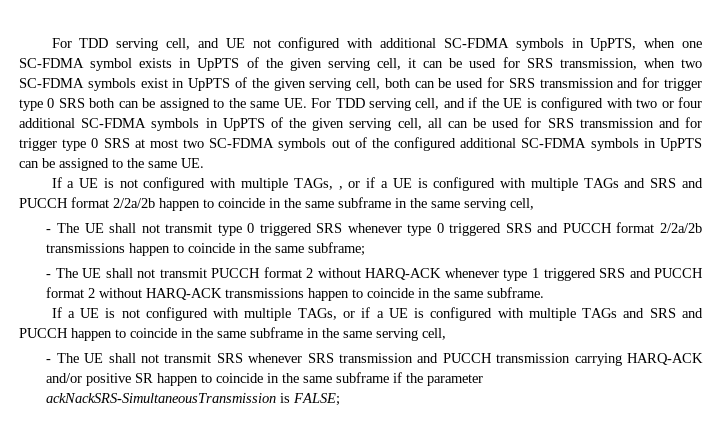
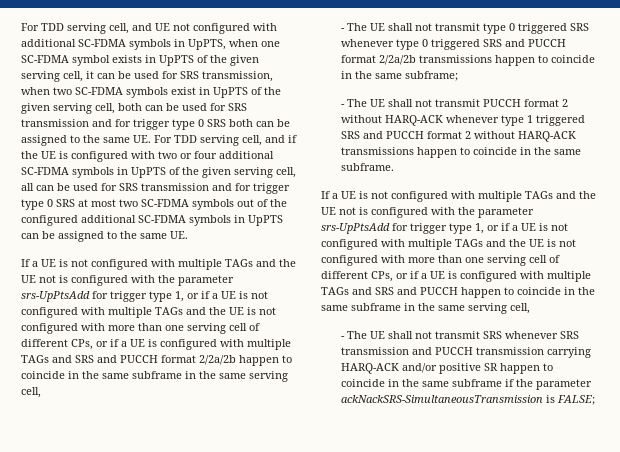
[293,178,343,190] TAGs, , -> [225,259,296,267] [21,275,234,286] [21,291,268,302] [21,307,276,318] [21,323,260,334] [21,339,93,350] TAGs and the UE not is configured with the parameter srs-UpPtsAdd for trigger type 1, or if a UE is not configured with multiple TAGs and the UE is not configured with more than one serving cell of different CPs,
[297,308,337,320] TAGs, -> [525,191,596,199] [321,207,534,218] [321,223,568,234] [321,239,576,250] [321,255,560,266] [321,271,393,282] TAGs and the UE not is configured with the parameter srs-UpPtsAdd for trigger type 1, or if a UE is not configured with multiple TAGs and the UE is not configured with more than one serving cell of different CPs,

